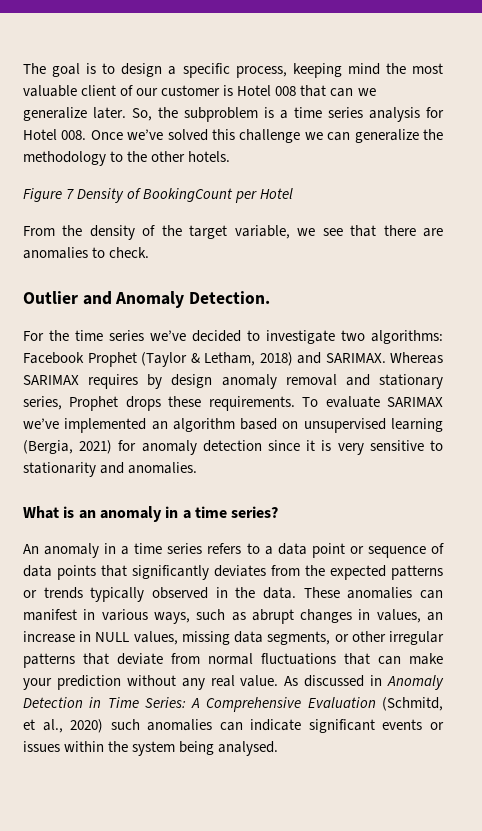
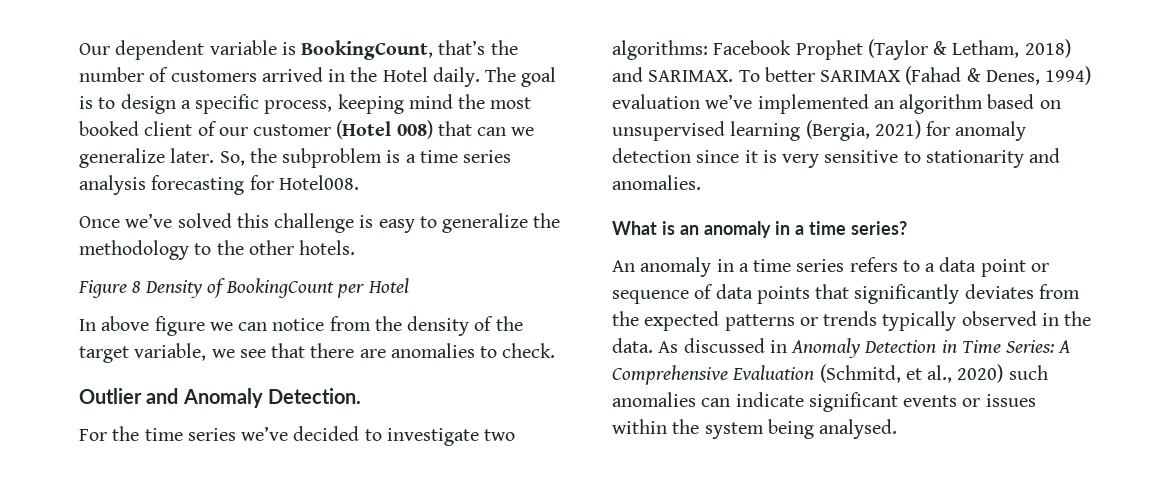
(23, 68) none -> [79,40,518,60] [79,67,480,87] Our dependent variable is BookingCount, that’s the number of customers arrived in the Hotel daily.
[23,85,77,97] valuable -> [79,121,139,136] booked
[223,85,297,96] is Hotel 008 -> [336,120,433,139] (Hotel 008)
[426,107,444,118] [23,129,87,140] for Hotel 008. -> [151,175,359,195] forecasting for Hotel008. //
[304,132,351,141] we can -> [359,215,437,233] is easy to
[66,189,75,199] 7 -> [132,281,141,293] 8
[23,226,55,236] From -> [79,316,371,336] In above figure we can notice from
[390,352,443,364] [23,374,444,389] [23,396,444,411] Whereas SARIMAX requires by design anomaly removal and stationary series, Prophet drops these requirements. To evaluate SARIMAX -> [738,66,1092,85] [612,94,700,109] To better SARIMAX (Fahad & Denes, 1994) evaluation
[303,587,444,599] [23,609,444,624] [23,631,445,645] [23,653,443,668] [23,675,279,690] These anomalies can manifest in various ways, such as abrupt changes in values, an increase in NULL values, missing data segments, or other irregular patterns that deviate from normal fluctuations that can make your prediction without any real value. -> (653, 345) none

